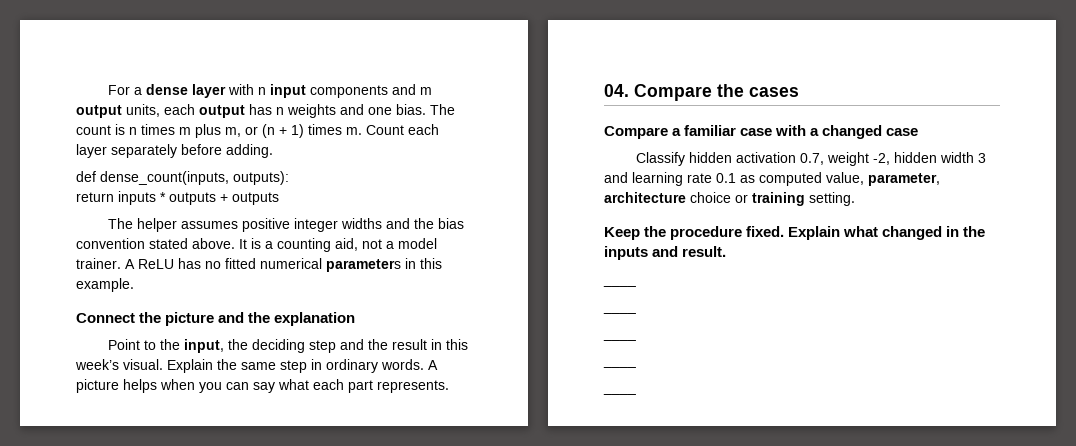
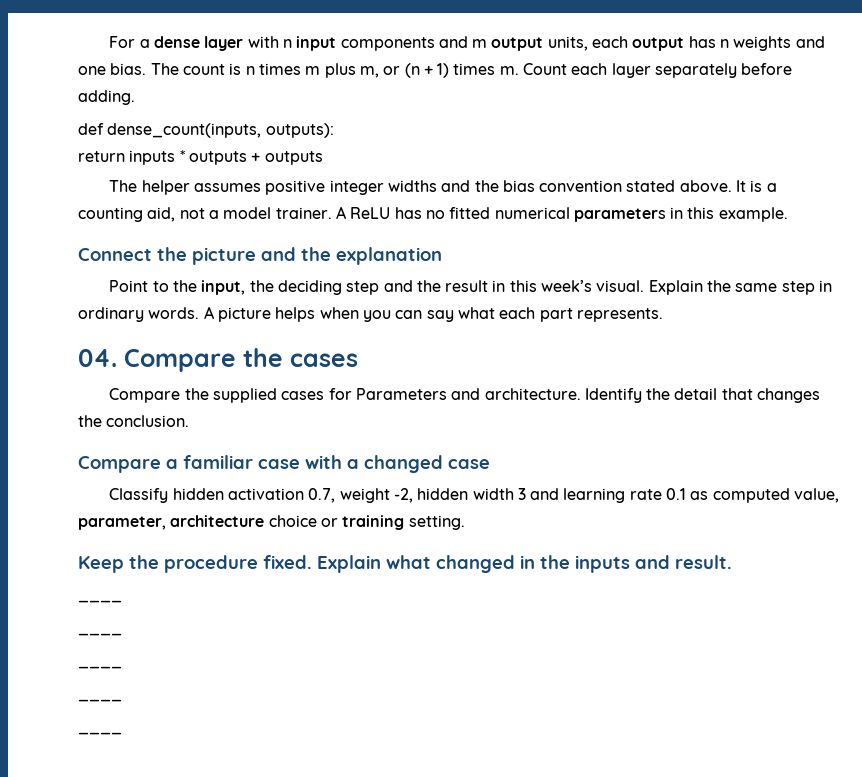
(799, 92) none -> [109,388,821,403] [78,415,190,427] // Compare the supplied cases for Parameters and architecture. Identify the detail that changes the conclusion.

